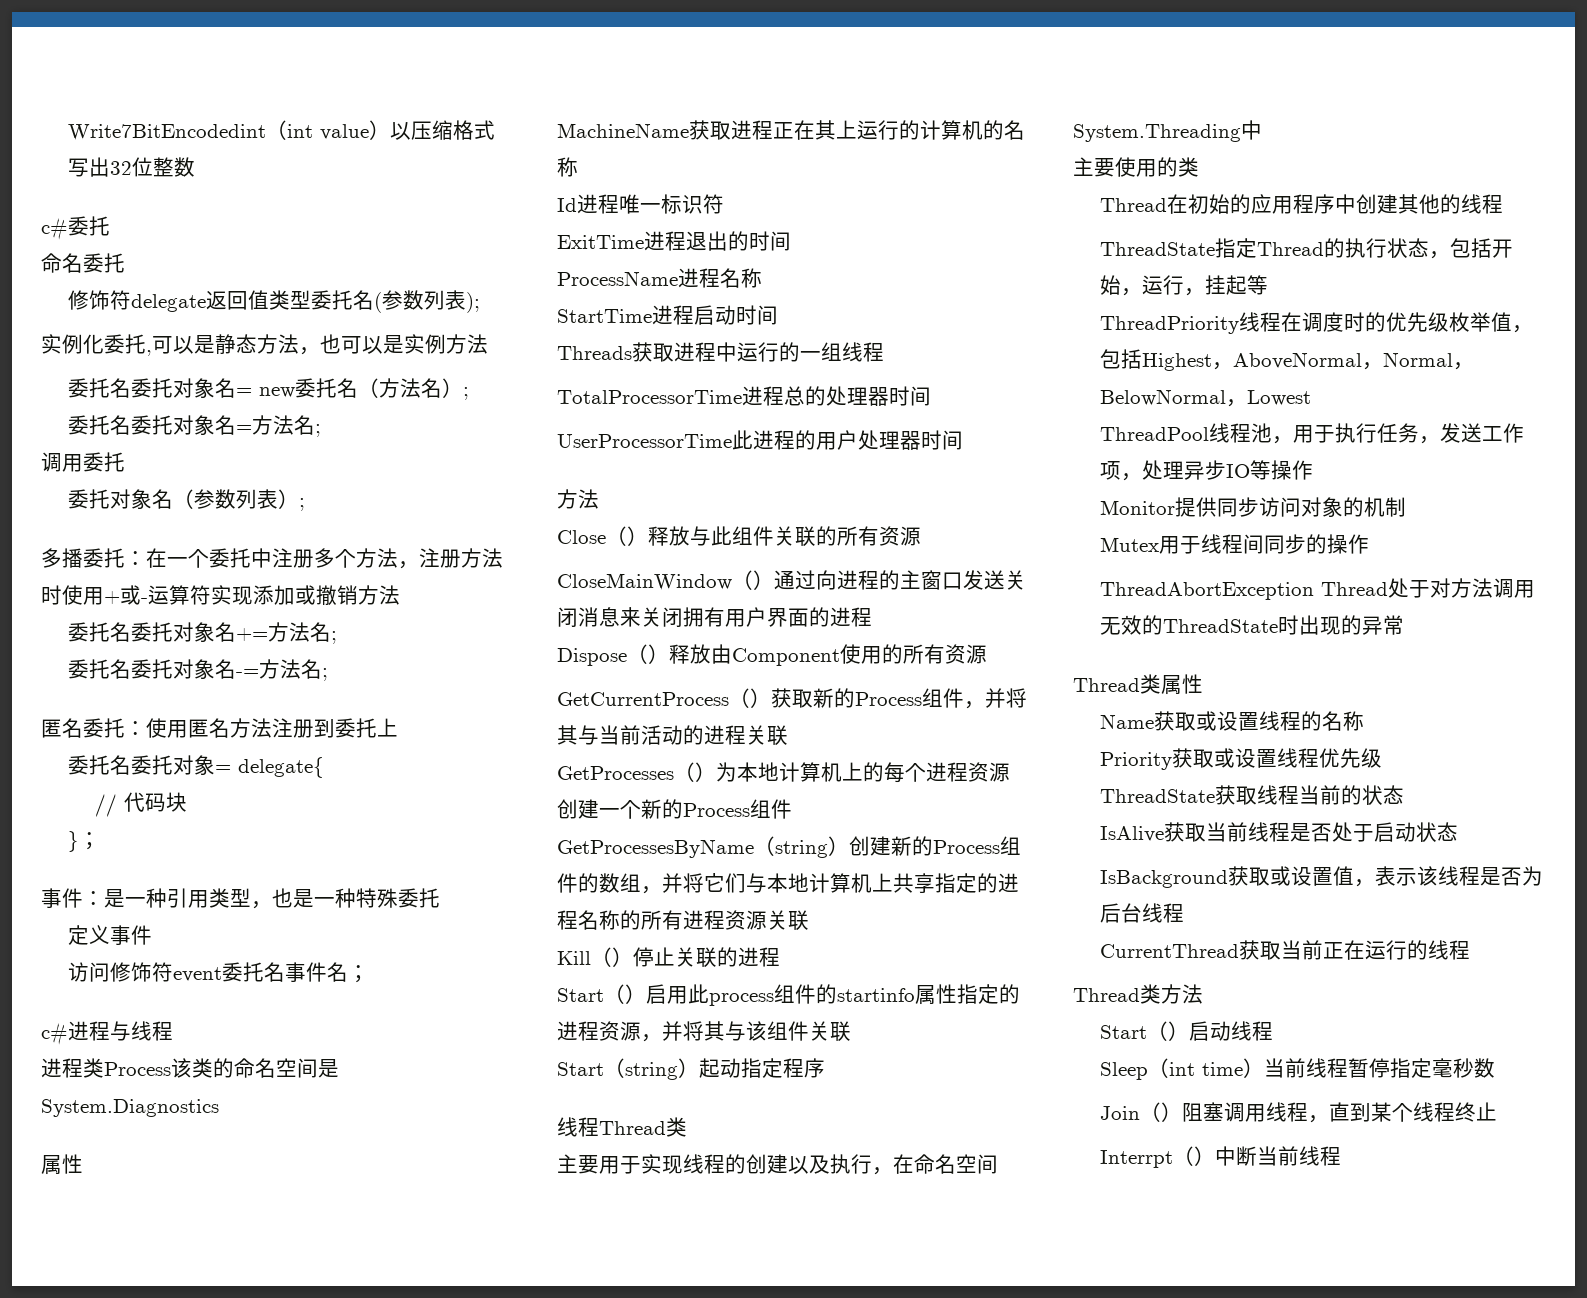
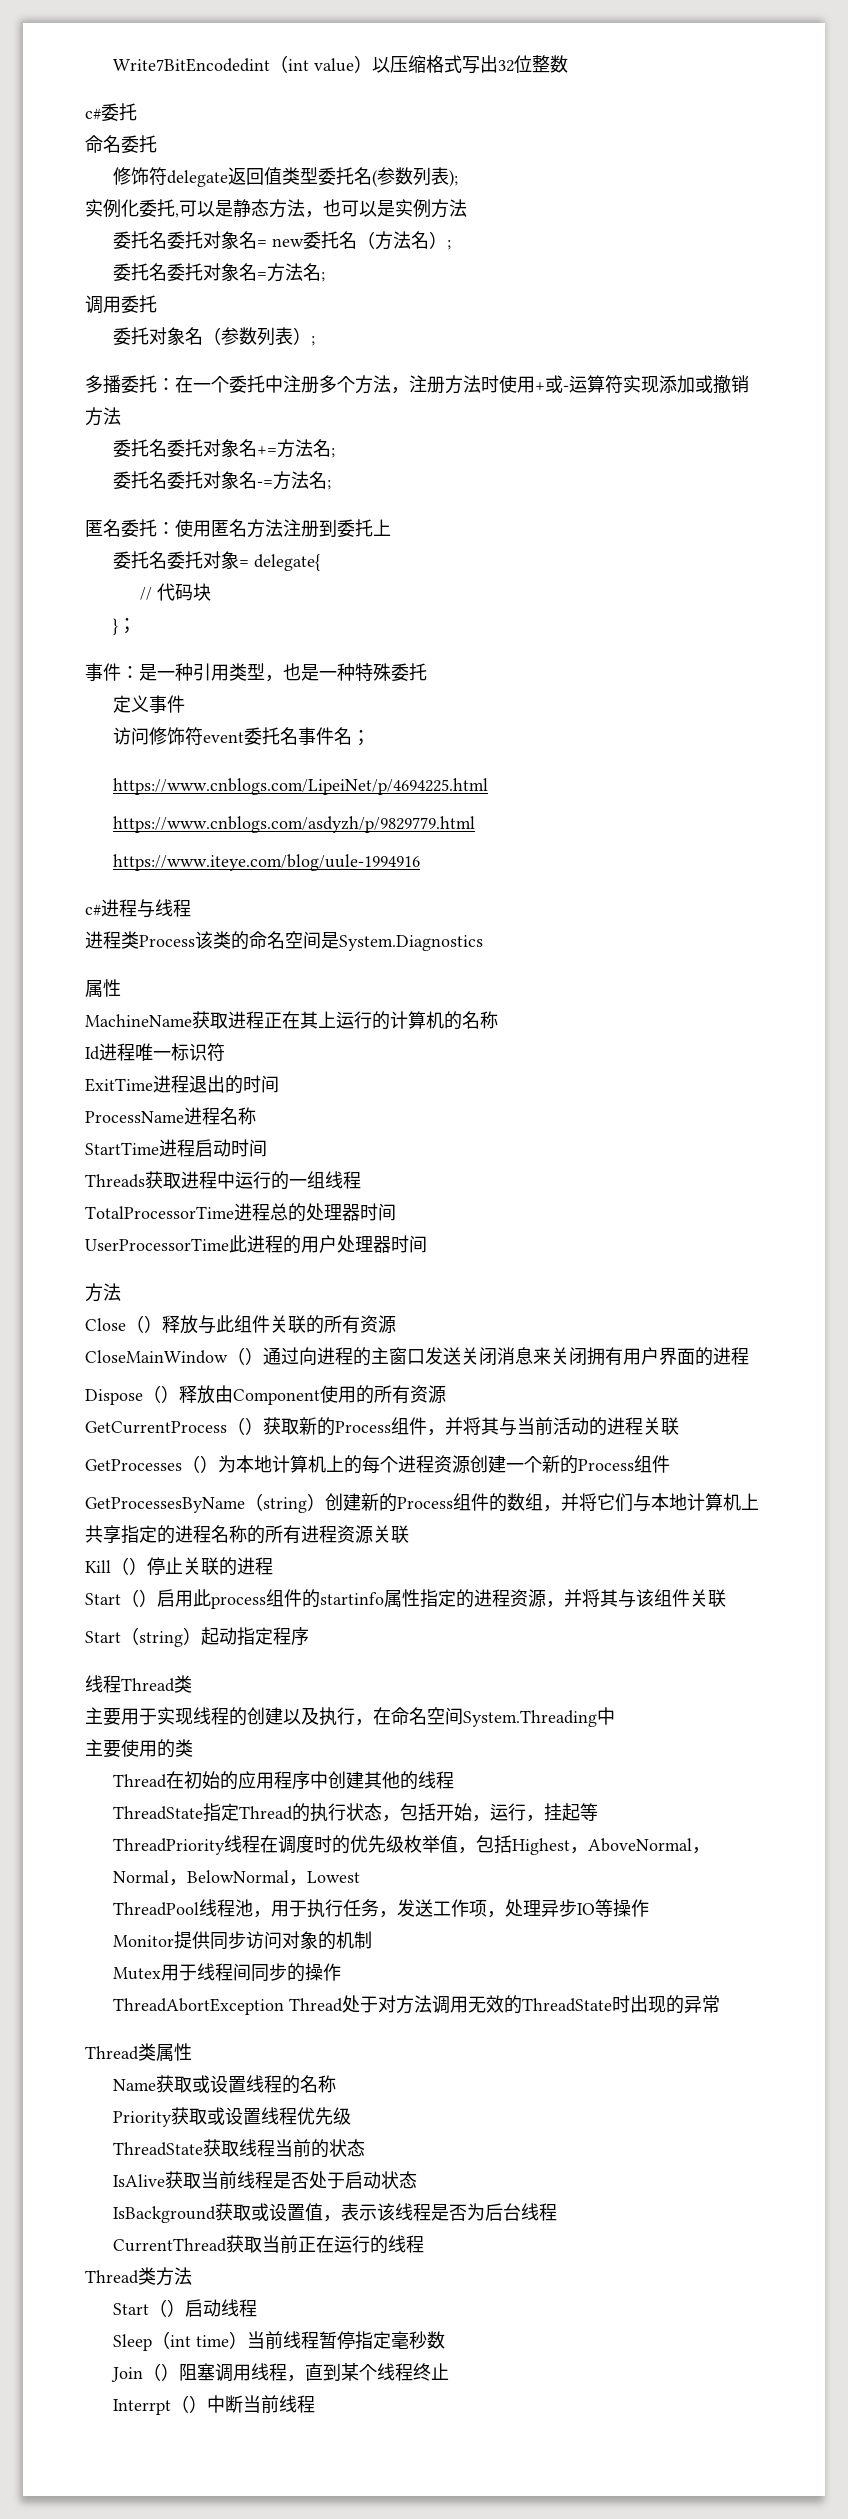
(370, 974) none -> [112,778,488,795] [112,816,475,833] [112,854,420,871] // https://www.cnblogs.com/LipeiNet/p/4694225.html // https://www.cnblogs.com/asdyzh/p/9829779.html // https://www.iteye.com/blog/uule-1994916

